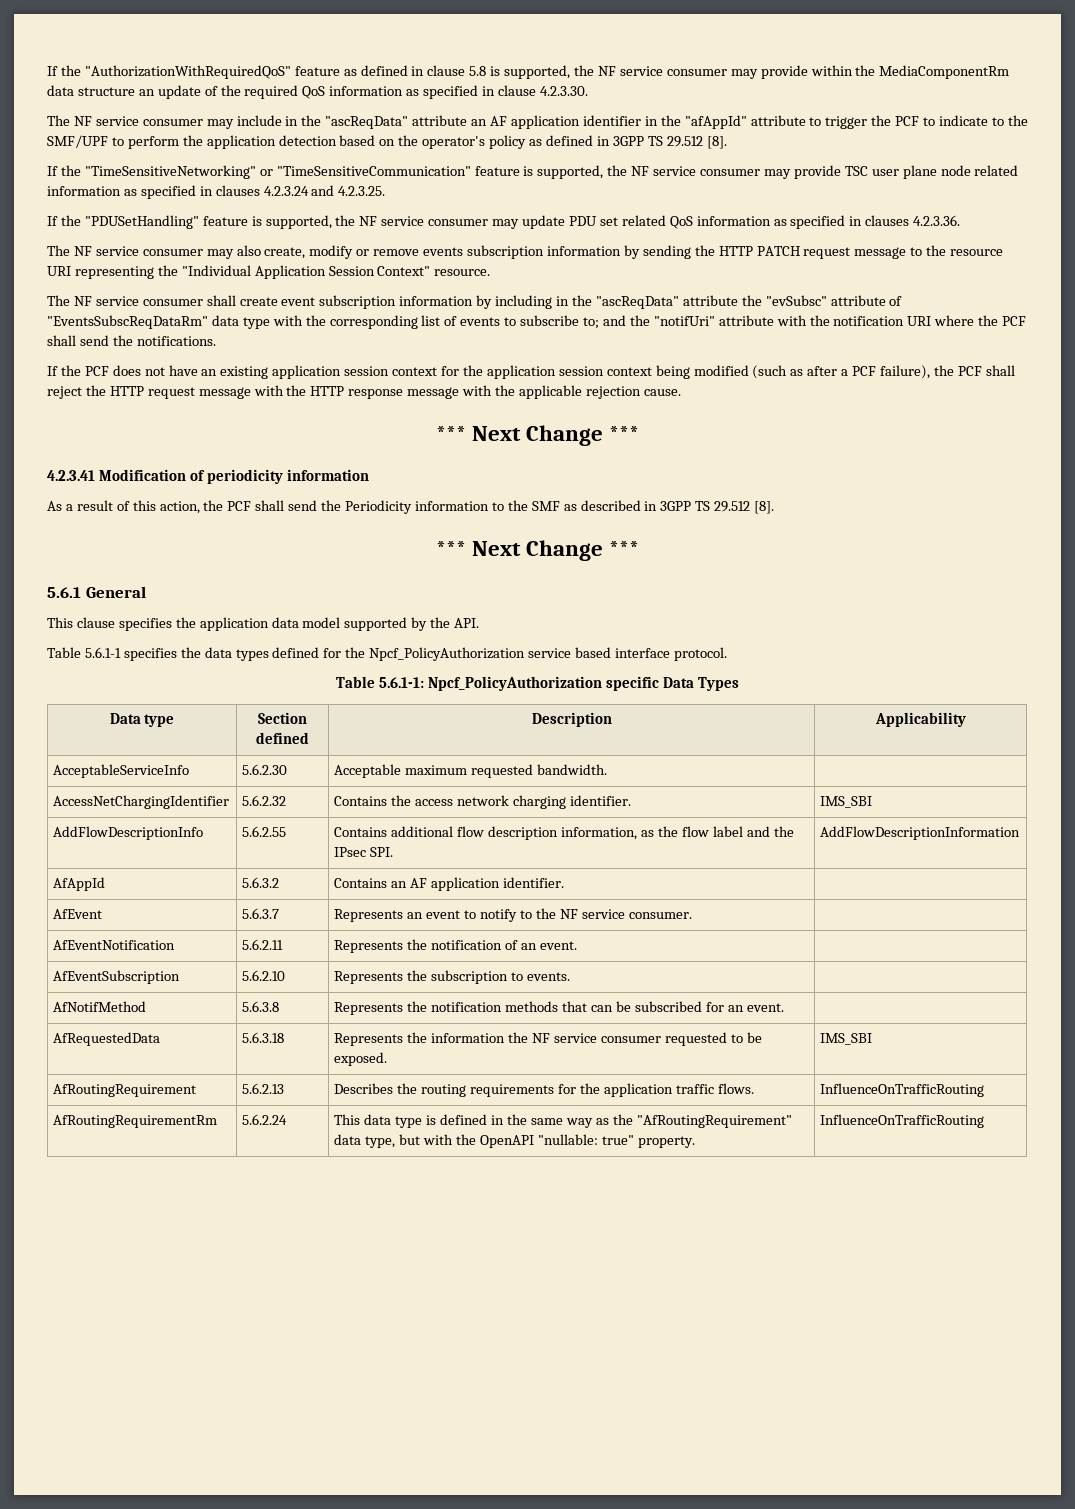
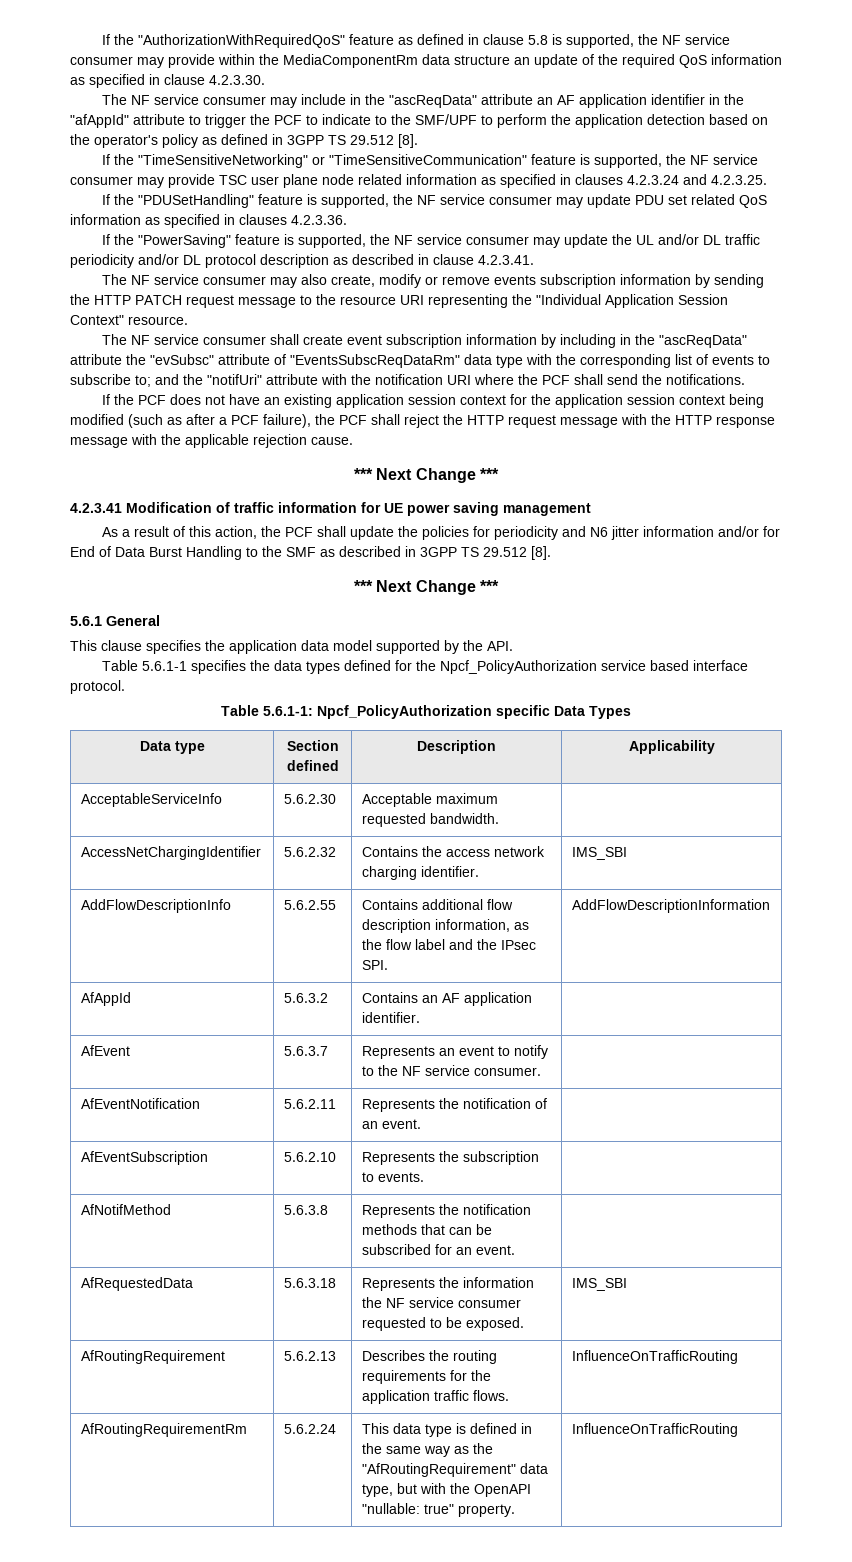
(961, 220) none -> [102,234,761,248] [70,254,534,268] // If the "PowerSaving" feature is supported, the NF service consumer may update the UL and/or DL traffic periodicity and/or DL protocol description as described in clause 4.2.3.41.
[206,469,369,484] periodicity information -> [234,502,591,516] traffic information for UE power saving management
[288,500,489,514] send the Periodicity information -> [350,526,781,540] [70,546,242,560] update the policies for periodicity and N6 jitter information and/or for End of Data Burst Handling

